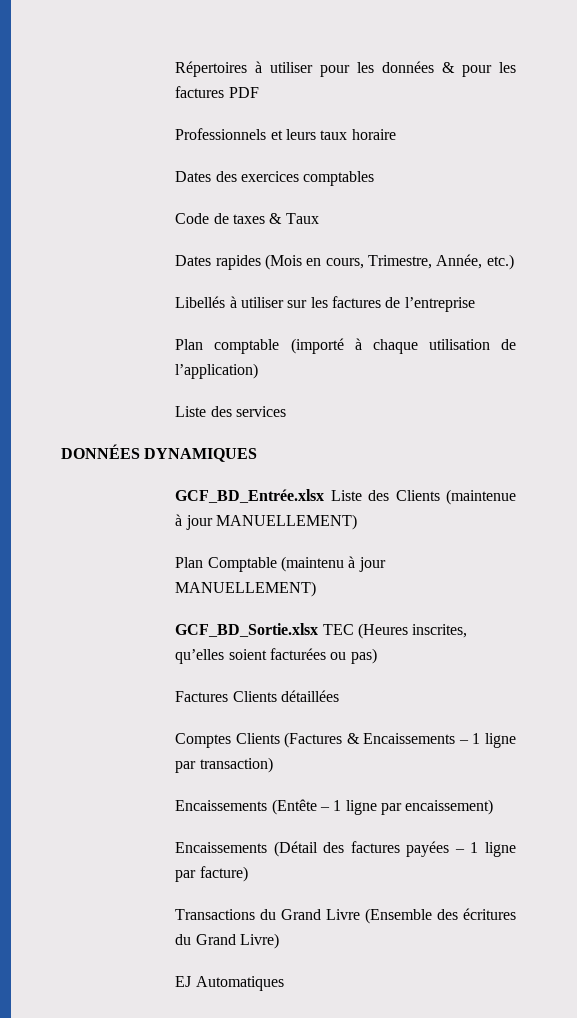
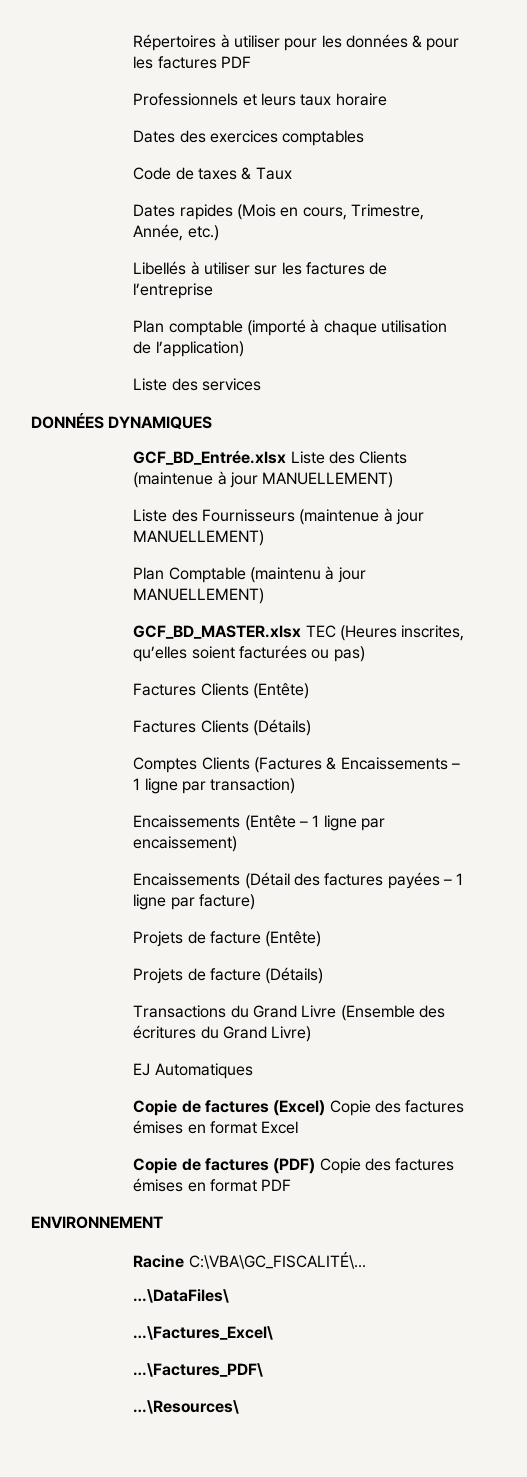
(357, 522) none -> [133,508,424,525] [133,530,265,546] // Liste des Fournisseurs (maintenue à jour MANUELLEMENT)
[175,623,319,637] GCF_BD_Sortie.xlsx -> [133,625,302,639] GCF_BD_MASTER.xlsx
[280,690,339,702] détaillées -> [252,683,309,699] [133,719,311,736] (Entête) // Factures Clients (Détails)
(248, 874) none -> [133,931,322,947] [133,967,324,984] // Projets de facture (Entête) // Projets de facture (Détails)
(284, 983) none -> [133,1100,465,1116] [133,1120,299,1134] [133,1158,455,1174] [133,1178,292,1192] [31,1216,163,1229] [133,1251,366,1269] [133,1289,230,1303] [133,1326,274,1340] [133,1363,264,1377] [133,1400,240,1414] // Copie de factures (Excel) Copie des factures émises en format Excel // Copie de factures (PDF) Copie des factures émises en format PDF // ENVIRONNEMENT // Racine C:\VBA\GC_FISCALITÉ\... // …\DataFiles\ // …\Factures_Excel\ // …\Factures_PDF\ // …\Resources\

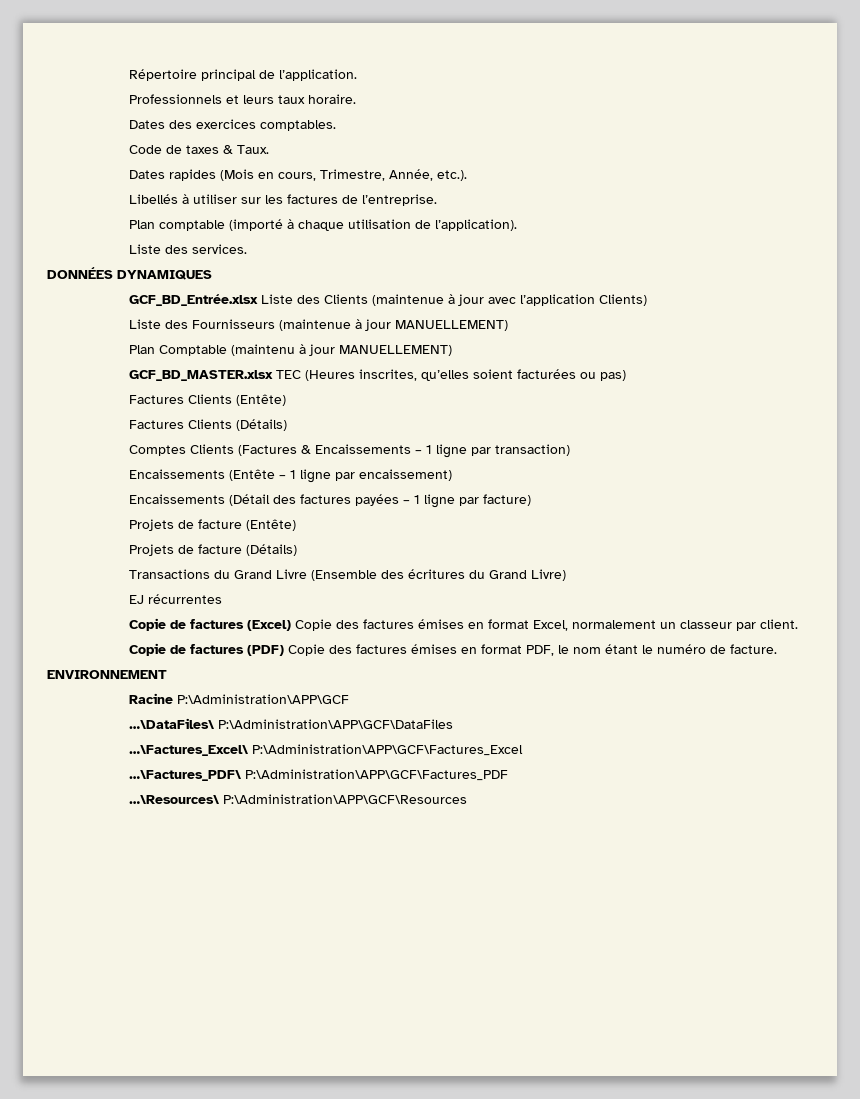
[133,34,460,51] [133,56,251,69] Répertoires à utiliser pour les données & pour les factures PDF -> [129,69,358,81] Répertoire principal de l’application.
[335,93,387,106] horaire -> [308,94,357,104] horaire.
[282,130,365,146] comptables -> [260,120,337,131] comptables.
[255,167,292,180] Taux -> [237,145,270,154] Taux.
[187,225,219,241] etc.) -> [437,170,468,181] etc.).
[133,283,214,299] l’entreprise -> [362,194,438,206] l’entreprise.
[155,341,244,357] [133,378,261,391] l’application) // Liste des services -> [435,219,518,231] [129,244,248,254] l’application). // Liste des services.
[262,472,394,488] MANUELLEMENT) -> [488,294,648,306] avec l’application Clients)
[154,1063,253,1079] Automatiques -> [148,594,223,604] récurrentes
[261,1121,299,1134] Excel -> [533,619,799,631] Excel, normalement un classeur par client.
[261,1179,292,1191] PDF -> [526,644,778,656] PDF, le nom étant le numéro de facture.
[188,1251,366,1269] C:\VBA\GC_FISCALITÉ\... -> [177,694,350,704] P:\Administration\APP\GCF
(230, 1296) none -> [218,719,454,729] P:\Administration\APP\GCF\DataFiles
(274, 1333) none -> [252,744,524,756] P:\Administration\APP\GCF\Factures_Excel
(264, 1370) none -> [245,769,509,781] P:\Administration\APP\GCF\Factures_PDF
(240, 1407) none -> [223,794,468,804] P:\Administration\APP\GCF\Resources

